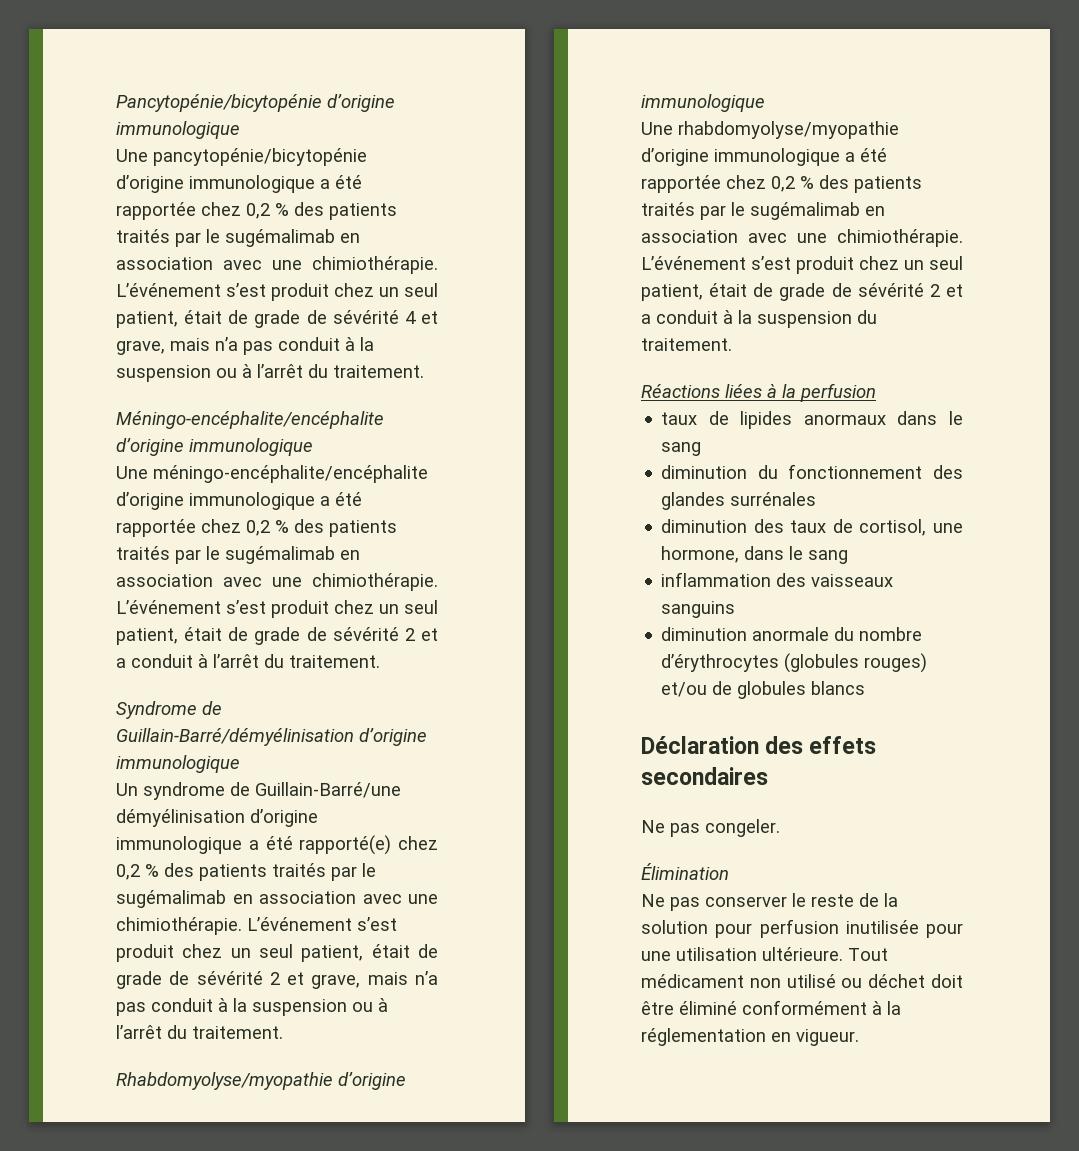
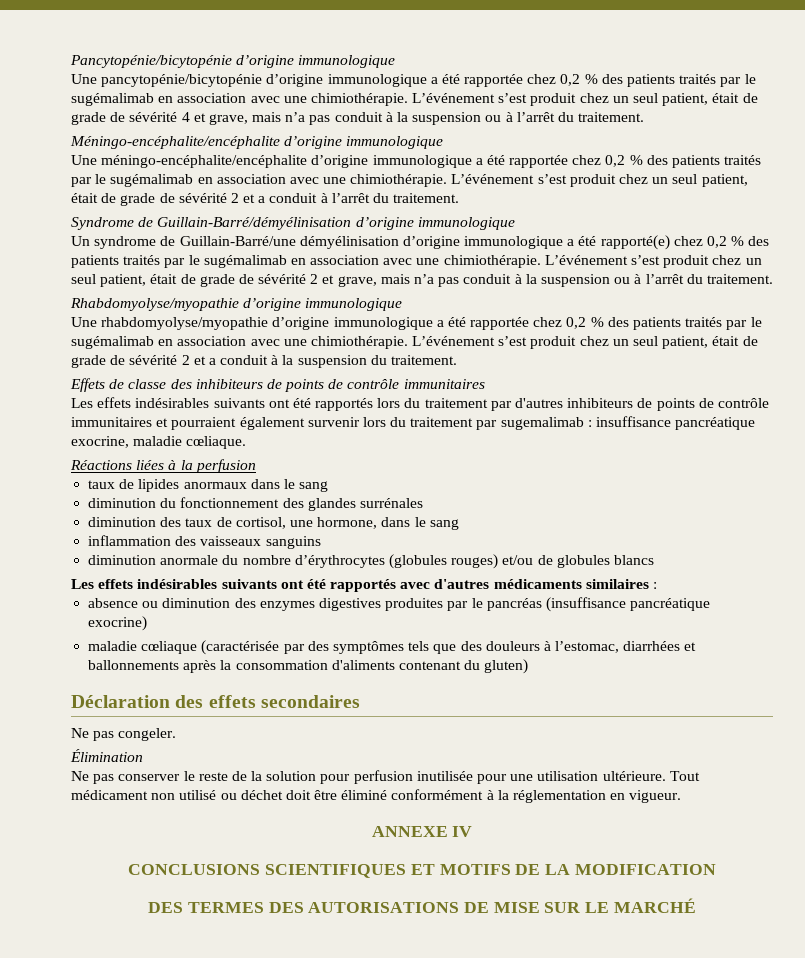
(732, 344) none -> [70,378,485,392] [71,397,769,411] [71,416,756,430] [71,436,247,449] // Effets de classe des inhibiteurs de points de contrôle immunitaires // Les effets indésirables suivants ont été rapportés lors du traitement par d'autres inhibiteurs de points de contrôle immunitaires et pourraient également survenir lors du traitement par sugemalimab : insuffisance pancréatique exocrine, maladie cœliaque.
(866, 688) none -> [71,579,658,592] [88,597,711,612] [88,616,148,631] [88,640,697,655] [88,659,529,674] // Les effets indésirables suivants ont été rapportés avec d'autres médicaments similaires : // absence ou diminution des enzymes digestives produites par le pancréas (insuffisance pancréatique exocrine) // maladie cœliaque (caractérisée par des symptômes tels que des douleurs à l’estomac, diarrhées et ballonnements après la consommation d'aliments contenant du gluten)
(859, 1037) none -> [371,826,473,837] [128,864,716,878] [148,898,696,913] // ANNEXE IV // CONCLUSIONS SCIENTIFIQUES ET MOTIFS DE LA MODIFICATION // DES TERMES DES AUTORISATIONS DE MISE SUR LE MARCHÉ

